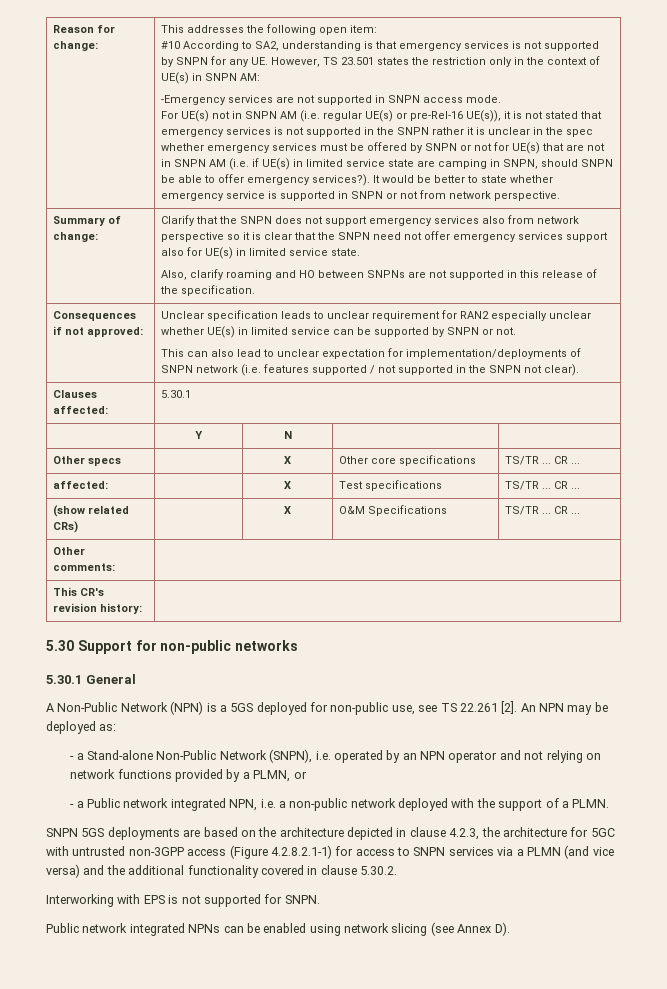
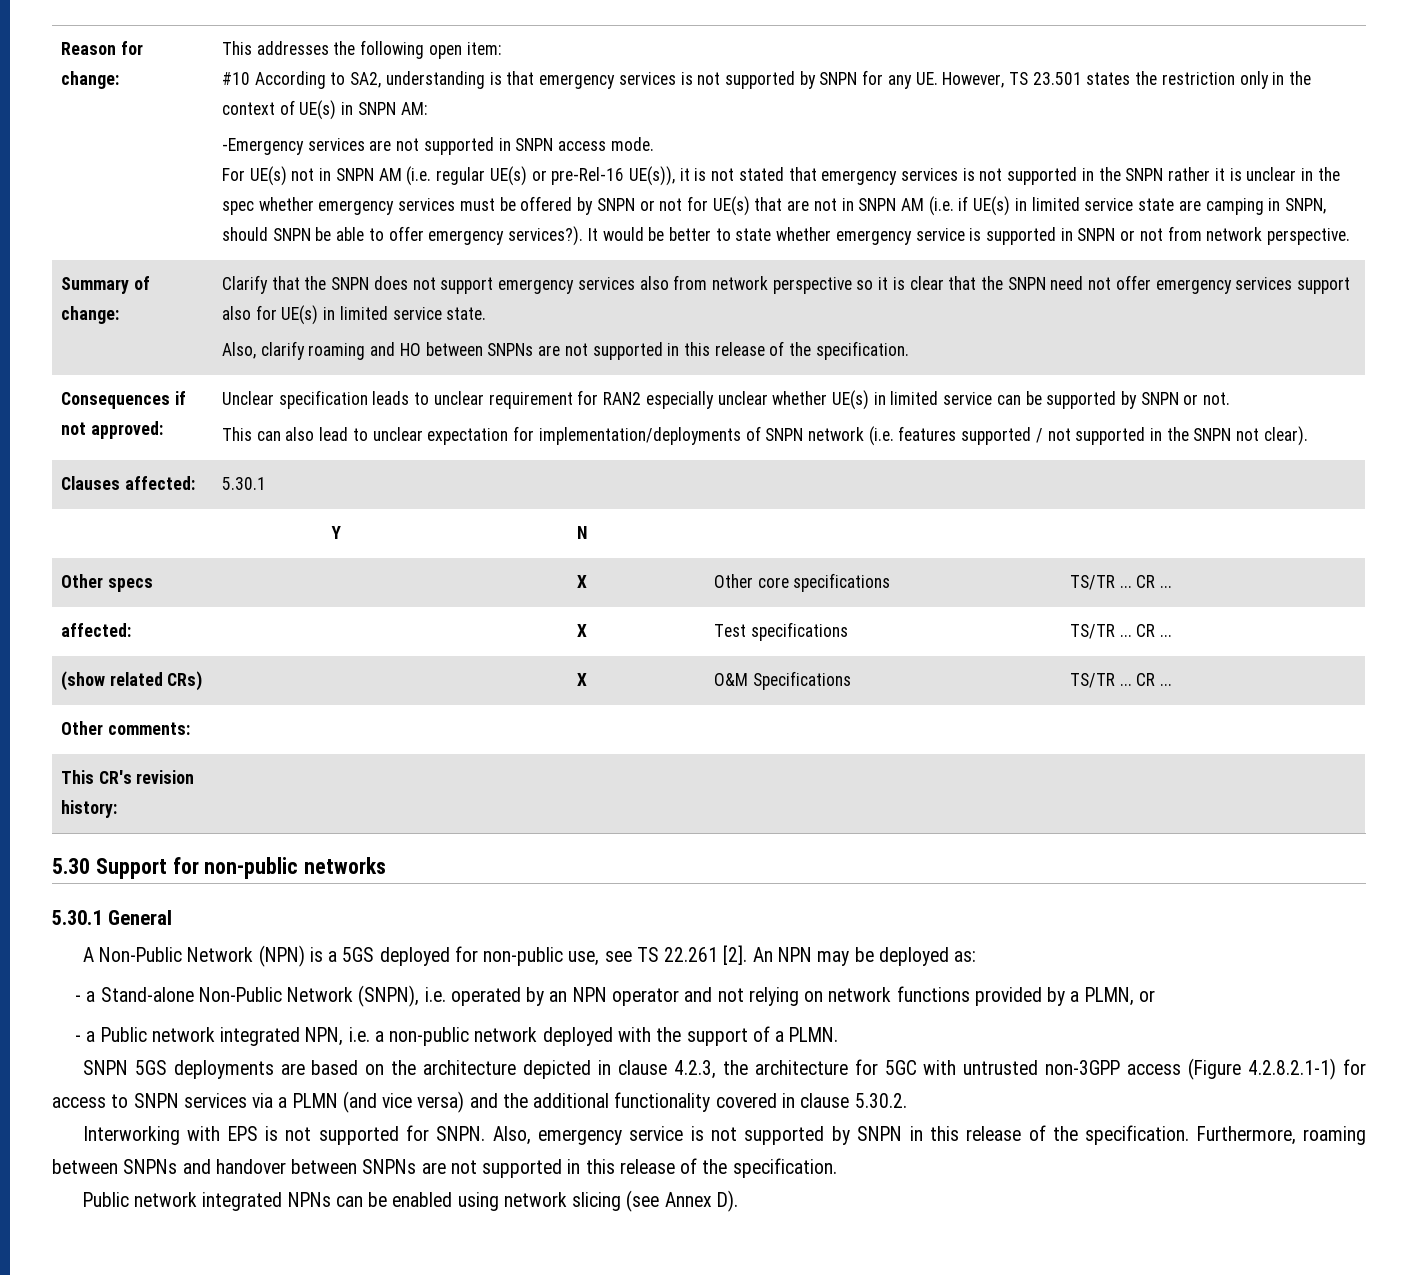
(320, 899) none -> [492,1125,1367,1145] [52,1158,837,1178] Also, emergency service is not supported by SNPN in this release of the specification. Furthermore, roaming between SNPNs and handover between SNPNs are not supported in this release of the specification.

